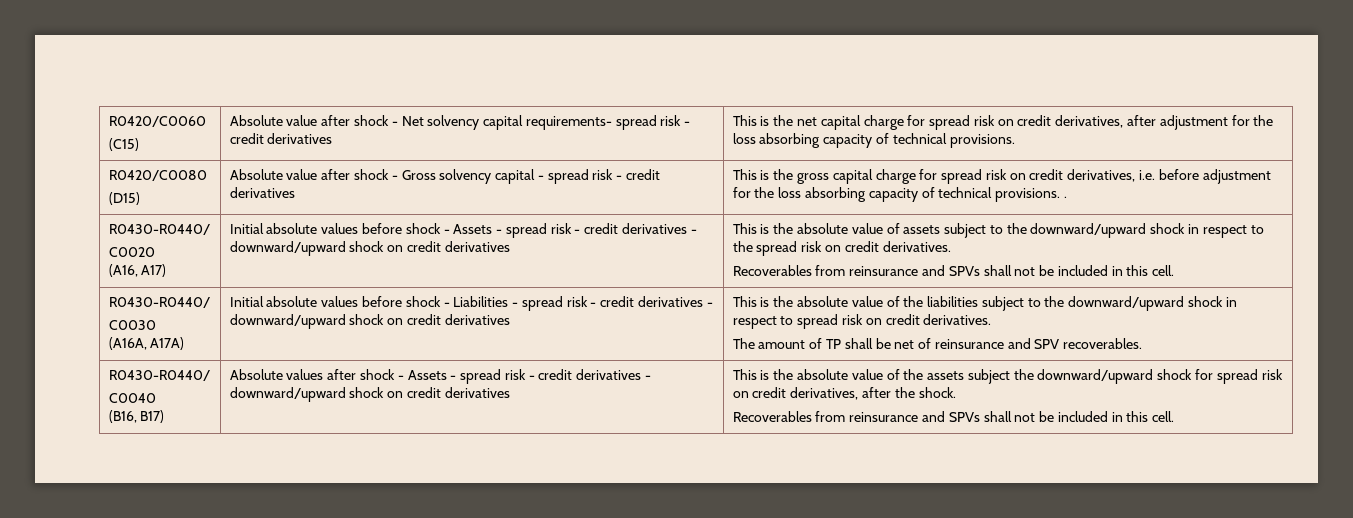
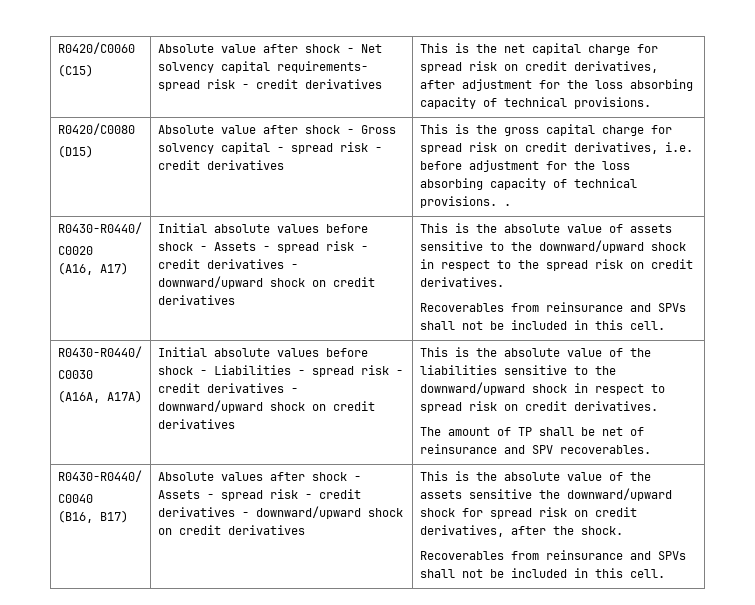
[944,223,987,238] subject -> [419,241,483,251] sensitive
[981,296,1024,311] subject -> [503,365,567,375] sensitive
[967,369,1010,384] subject -> [468,489,532,499] sensitive

